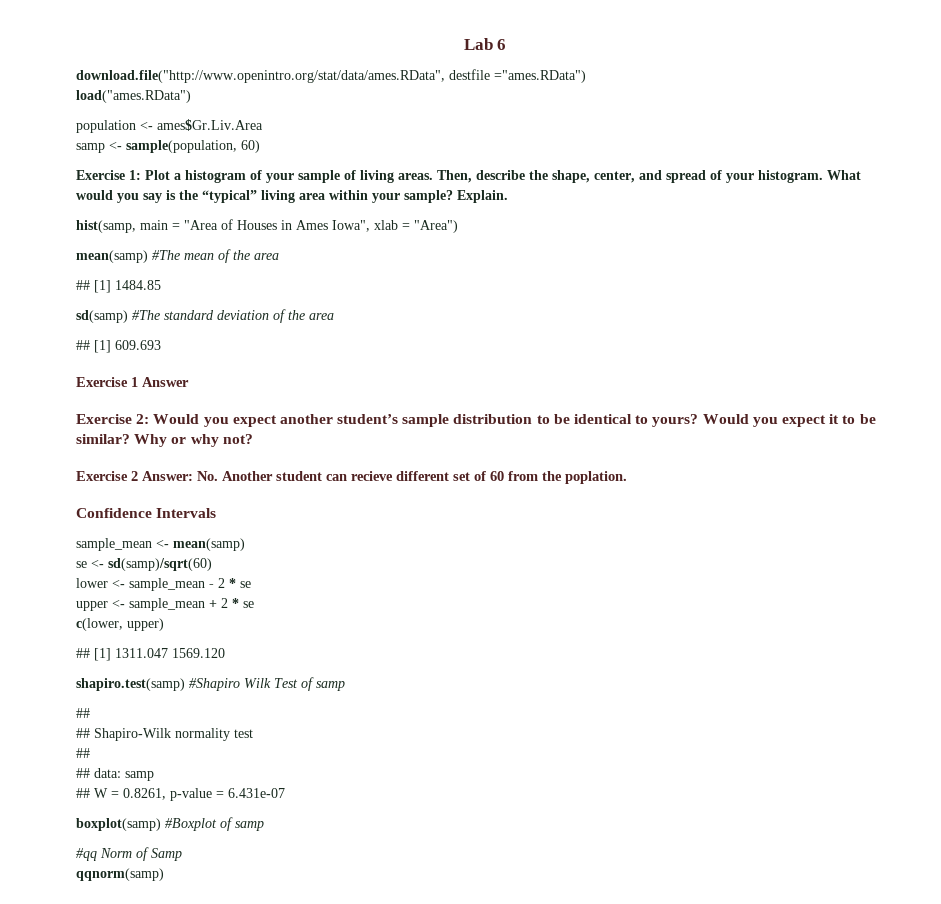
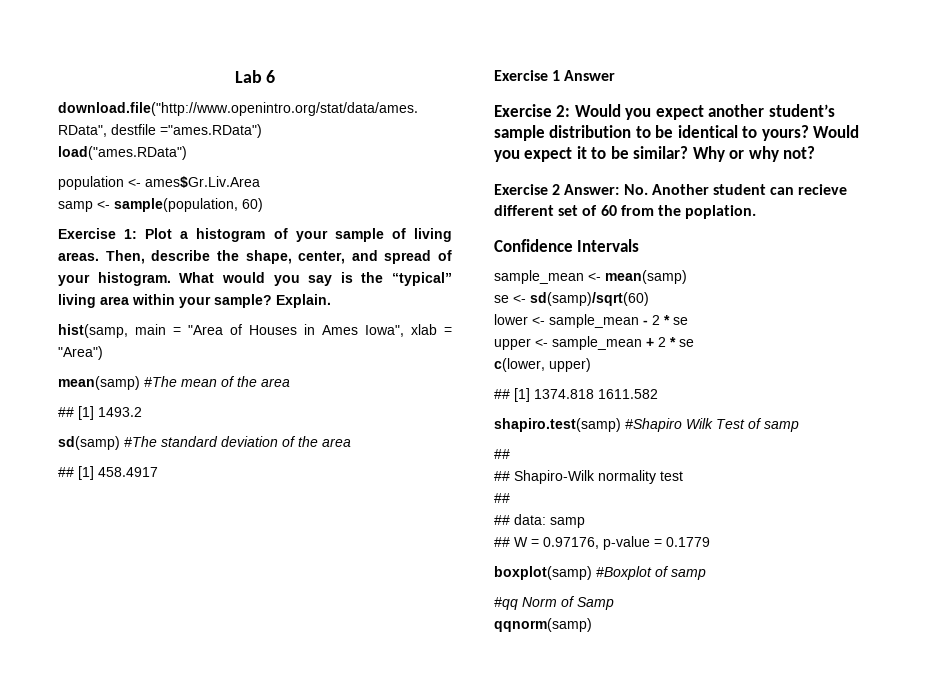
[115,280,161,290] 1484.85 -> [98,407,142,417] 1493.2
[115,340,161,350] 609.693 -> [98,467,158,477] 458.4917
[115,648,225,658] 1311.047 1569.120 -> [534,389,658,399] 1374.818 1611.582
[123,788,166,800] 0.8261, -> [543,537,599,549] 0.97176,
[228,788,285,798] 6.431e-07 -> [666,537,710,547] 0.1779

